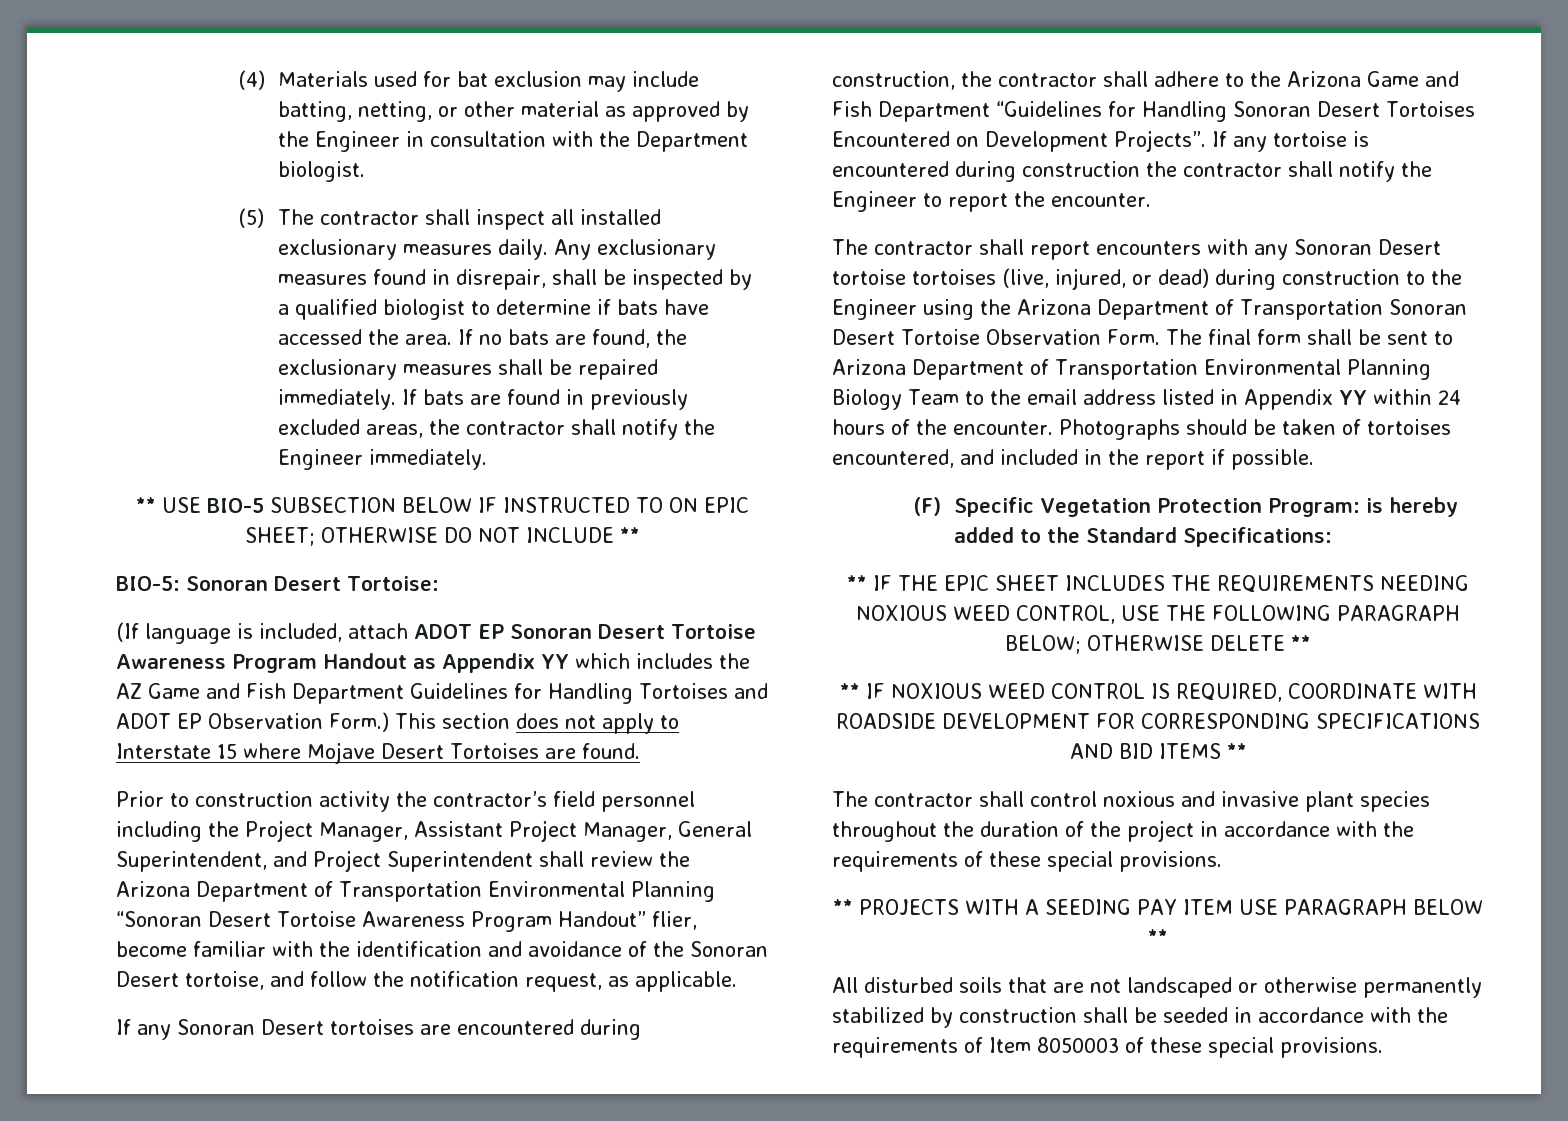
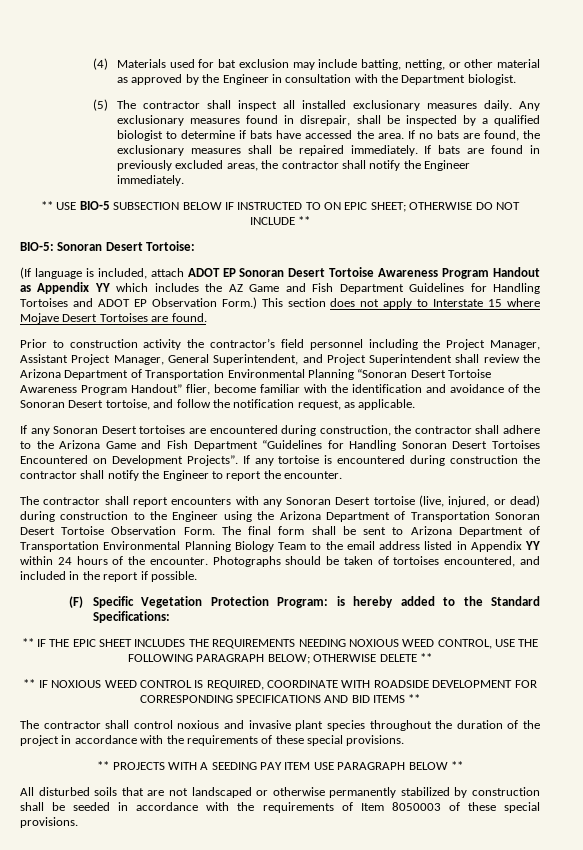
[912,269,996,285] tortoises -> (415, 500) none

